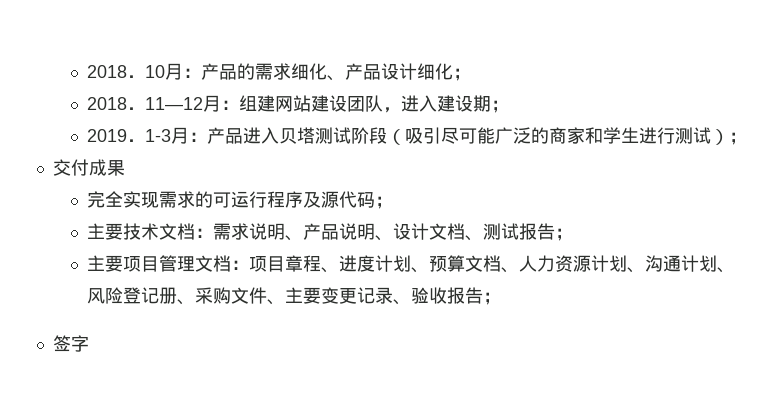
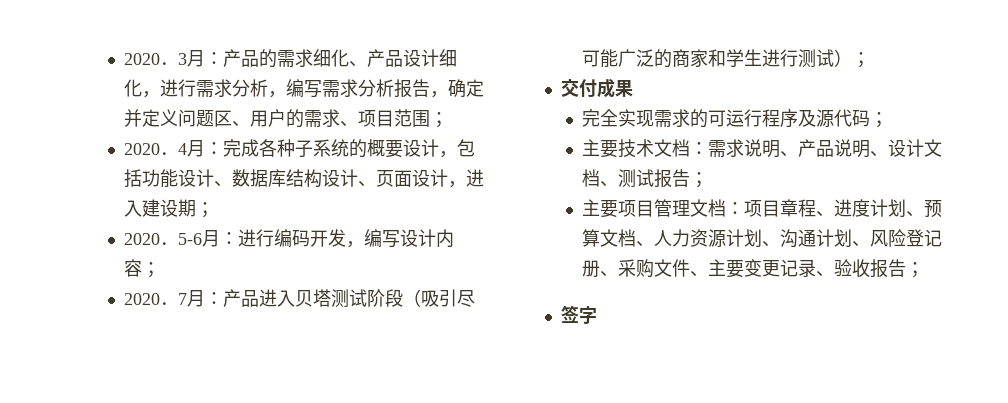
[87,65,166,78] 2018．10 -> [124,53,188,65] 2020．3
[453,68,472,81] [87,95,510,113] [87,129,172,142] ； // 2018．11—12月：组建网站建设团队，进入建设期； // 2019．1-3 -> [142,79,485,98] [124,109,449,128] [124,139,476,158] [124,169,485,188] [124,199,215,218] [124,229,455,248] [124,259,161,278] [124,293,188,305] ，进行需求分析，编写需求分析报告，确定并定义问题区、用户的需求、项目范围； // 2020．4月：完成各种子系统的概要设计，包括功能设计、数据库结构设计、页面设计，进入建设期； // 2020．5-6月：进行编码开发，编写设计内容； // 2020．7

